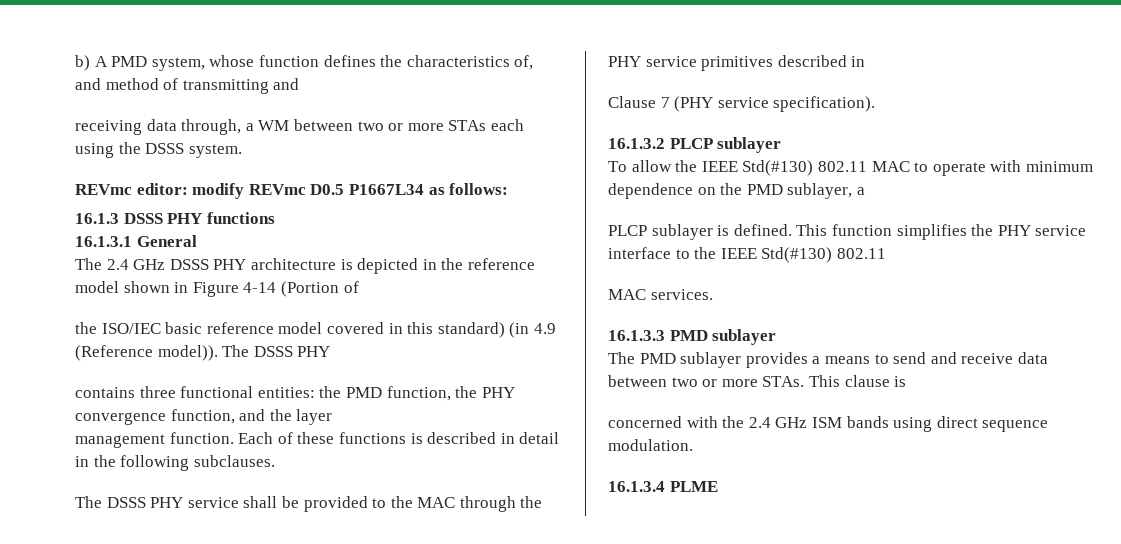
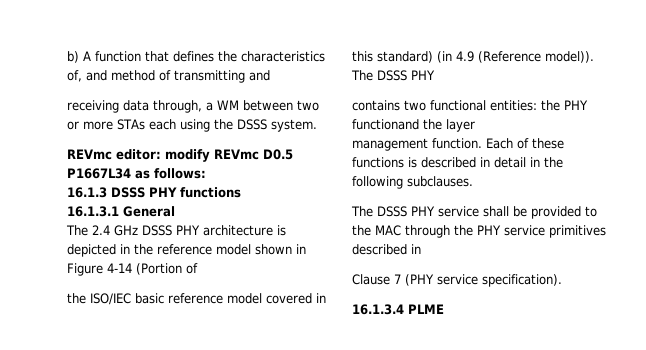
[111,55,319,71] PMD system, whose function -> [95,51,169,62] function that
[139,386,176,398] three -> [404,100,426,111] two
[345,386,515,401] [75,409,266,425] PMD function, the PHY convergence function, and -> [564,100,588,110] [352,119,419,130] PHY functionand
[608,137,782,153] [608,160,1093,176] [608,183,865,199] [608,224,1087,240] [608,247,886,263] [608,289,713,300] [608,329,777,345] [608,352,1048,368] [608,375,907,387] [608,416,1049,432] [608,439,693,451] // 16.1.3.2 PLCP sublayer // To allow the IEEE Std(#130) 802.11 MAC to operate with minimum dependence on the PMD sublayer, a // PLCP sublayer is defined. This function simplifies the PHY service interface to the IEEE Std(#130) 802.11 // MAC services. // 16.1.3.3 PMD sublayer // The PMD sublayer provides a means to send and receive data between two or more STAs. This clause is // concerned with the 2.4 GHz ISM bands using direct sequence modulation. -> (562, 280) none

